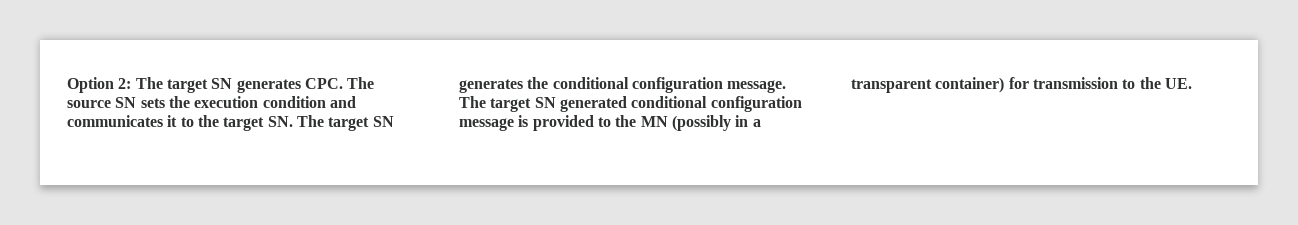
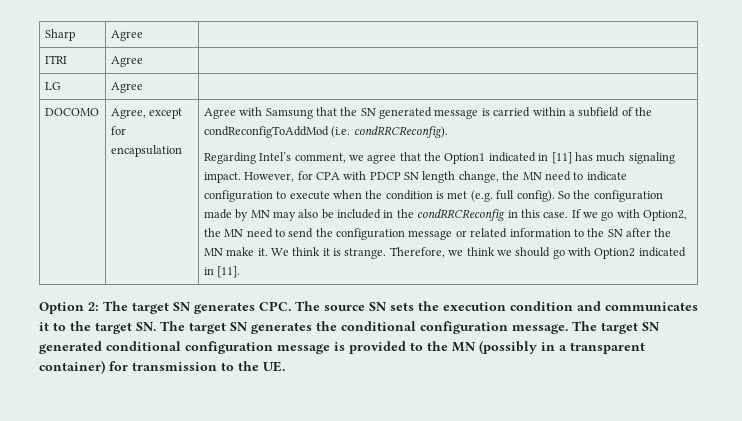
(67, 85) none -> [44,29,75,41] [110,30,143,41] [44,55,67,64] [110,56,143,67] [44,82,61,90] [110,82,143,93] [44,108,99,116] [110,108,183,119] [110,126,126,135] [110,145,182,157] [203,107,653,119] [203,126,448,138] [203,152,675,164] [203,171,627,183] [203,190,663,202] [203,209,688,221] [203,228,672,240] [203,247,686,259] [203,266,241,278] Sharp | Agree | // ITRI | Agree | // LG | Agree | // DOCOMO | Agree, except for encapsulation | Agree with Samsung that the SN generated message is carried within a subfield of the condReconfigToAddMod (i.e. condRRCReconfig). // Regarding Intel’s comment, we agree that the Option1 indicated in [11] has much signaling impact. However, for CPA with PDCP SN length change, the MN need to indicate configuration to execute when the condition is met (e.g. full config). So the configuration made by MN may also be included in the condRRCReconfig in this case. If we go with Option2, the MN need to send the configuration message or related information to the SN after the MN make it. We think it is strange. Therefore, we think we should go with Option2 indicated in [11]. //

